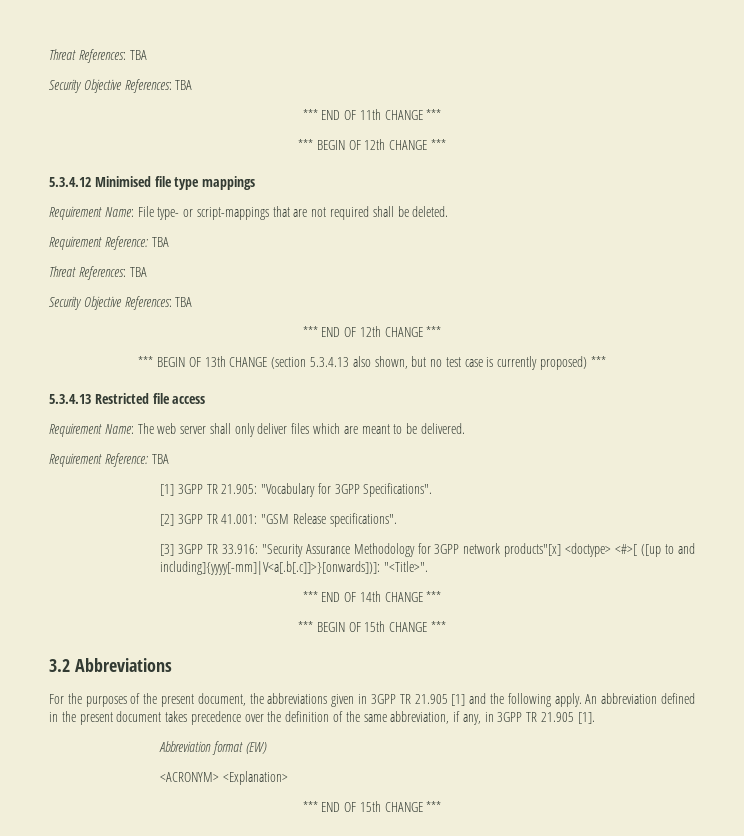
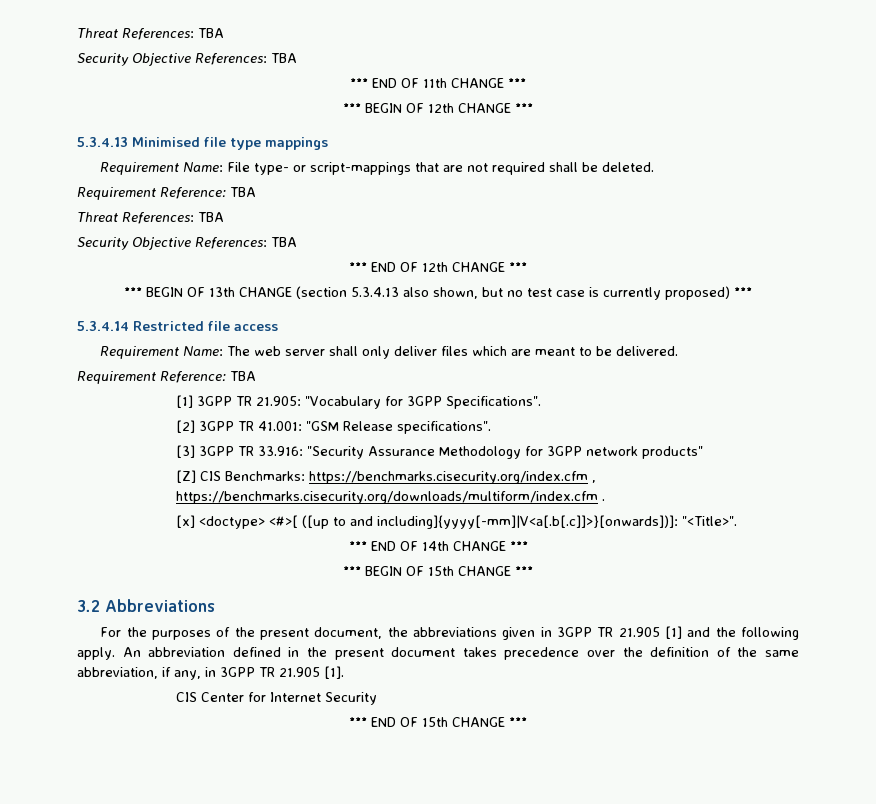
[49,177,91,187] 5.3.4.12 -> [77,137,128,147] 5.3.4.13
[49,394,91,404] 5.3.4.13 -> [77,321,129,331] 5.3.4.14
[504,543,562,557] products"[x] -> [641,446,703,459] [175,470,596,484] [175,491,605,504] [175,515,195,528] products" // [Z] CIS Benchmarks: https://benchmarks.cisecurity.org/index.cfm , https://benchmarks.cisecurity.org/downloads/multiform/index.cfm . // [x]
[158,741,267,755] [159,771,288,785] Abbreviation format (EW) // <ACRONYM> <Explanation> -> [175,692,377,705] CIS Center for Internet Security

